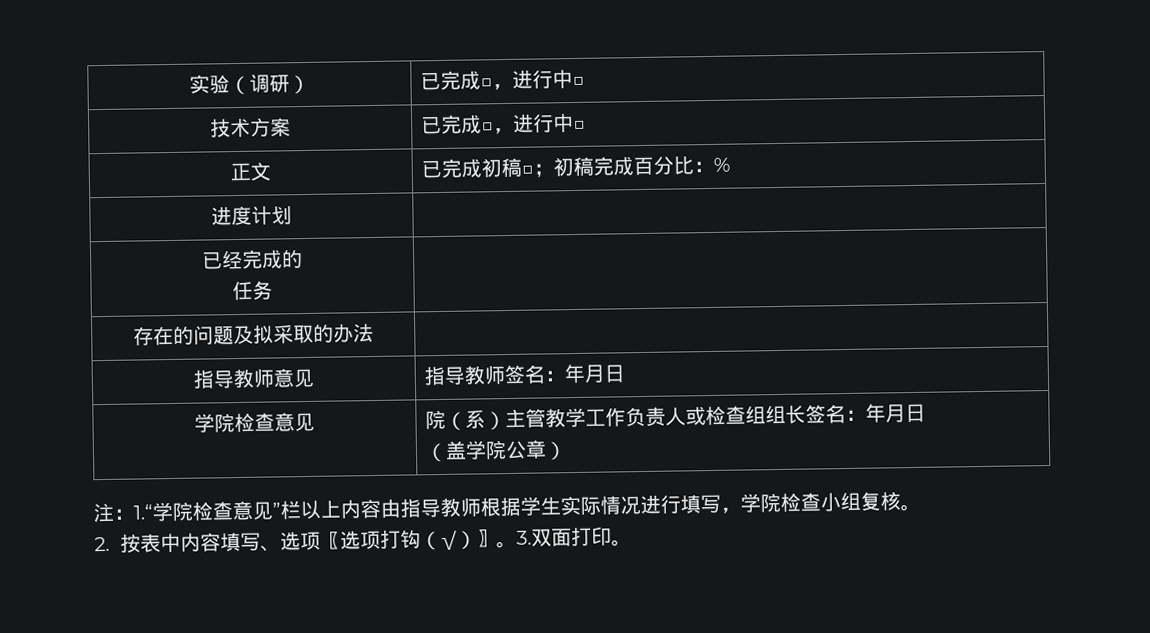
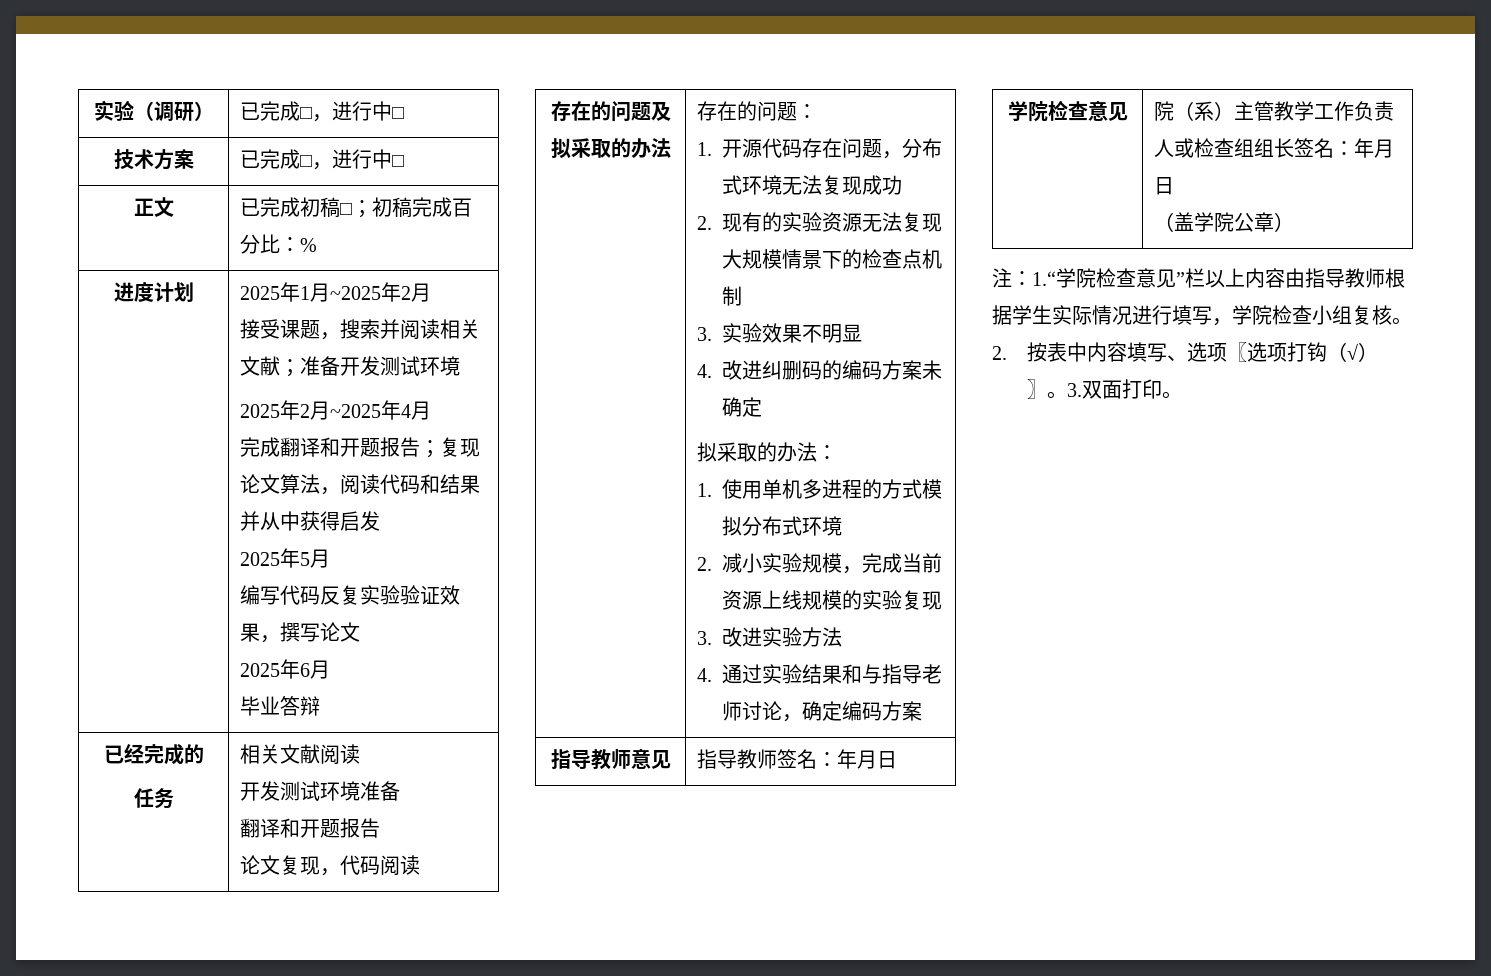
[201,249,303,270] [232,280,273,301] // 已经完成的 // 任务 | -> [240,282,432,302] [240,319,481,340] [240,356,461,377] [240,400,432,420] [240,437,481,458] [240,474,481,495] [240,511,381,531] [240,548,331,568] [240,585,461,605] [240,622,361,643] [240,659,331,679] [240,696,321,716] [103,743,204,765] [133,788,174,809] [240,744,361,764] [240,781,401,801] [240,818,381,838] [240,855,421,876] 2025年1月~2025年2月 // 接受课题，搜索并阅读相关文献；准备开发测试环境 // 2025年2月~2025年4月 // 完成翻译和开题报告；复现论文算法，阅读代码和结果并从中获得启发 // 2025年5月 // 编写代码反复实验验证效果，撰写论文 // 2025年6月 // 毕业答辩 // 已经完成的 // 任务 | 相关文献阅读 // 开发测试环境准备 // 翻译和开题报告 // 论文复现，代码阅读
(374, 332) none -> [697,101,818,121] [697,138,943,159] [722,175,903,195] [697,212,943,232] [722,249,943,269] [722,286,743,306] [697,323,863,343] [697,360,943,380] [722,397,763,417] [697,442,838,462] [697,479,943,499] [722,516,843,536] [697,553,943,574] [722,590,943,610] [697,627,843,647] [697,664,943,684] [722,701,923,722] 存在的问题： // 1.开源代码存在问题，分布式环境无法复现成功 // 2.现有的实验资源无法复现大规模情景下的检查点机制 // 3.实验效果不明显 // 4.改进纠删码的编码方案未确定 // 拟采取的办法： // 1.使用单机多进程的方式模拟分布式环境 // 2.减小实验规模，完成当前资源上线规模的实验复现 // 3.改进实验方法 // 4.通过实验结果和与指导老师讨论，确定编码方案

